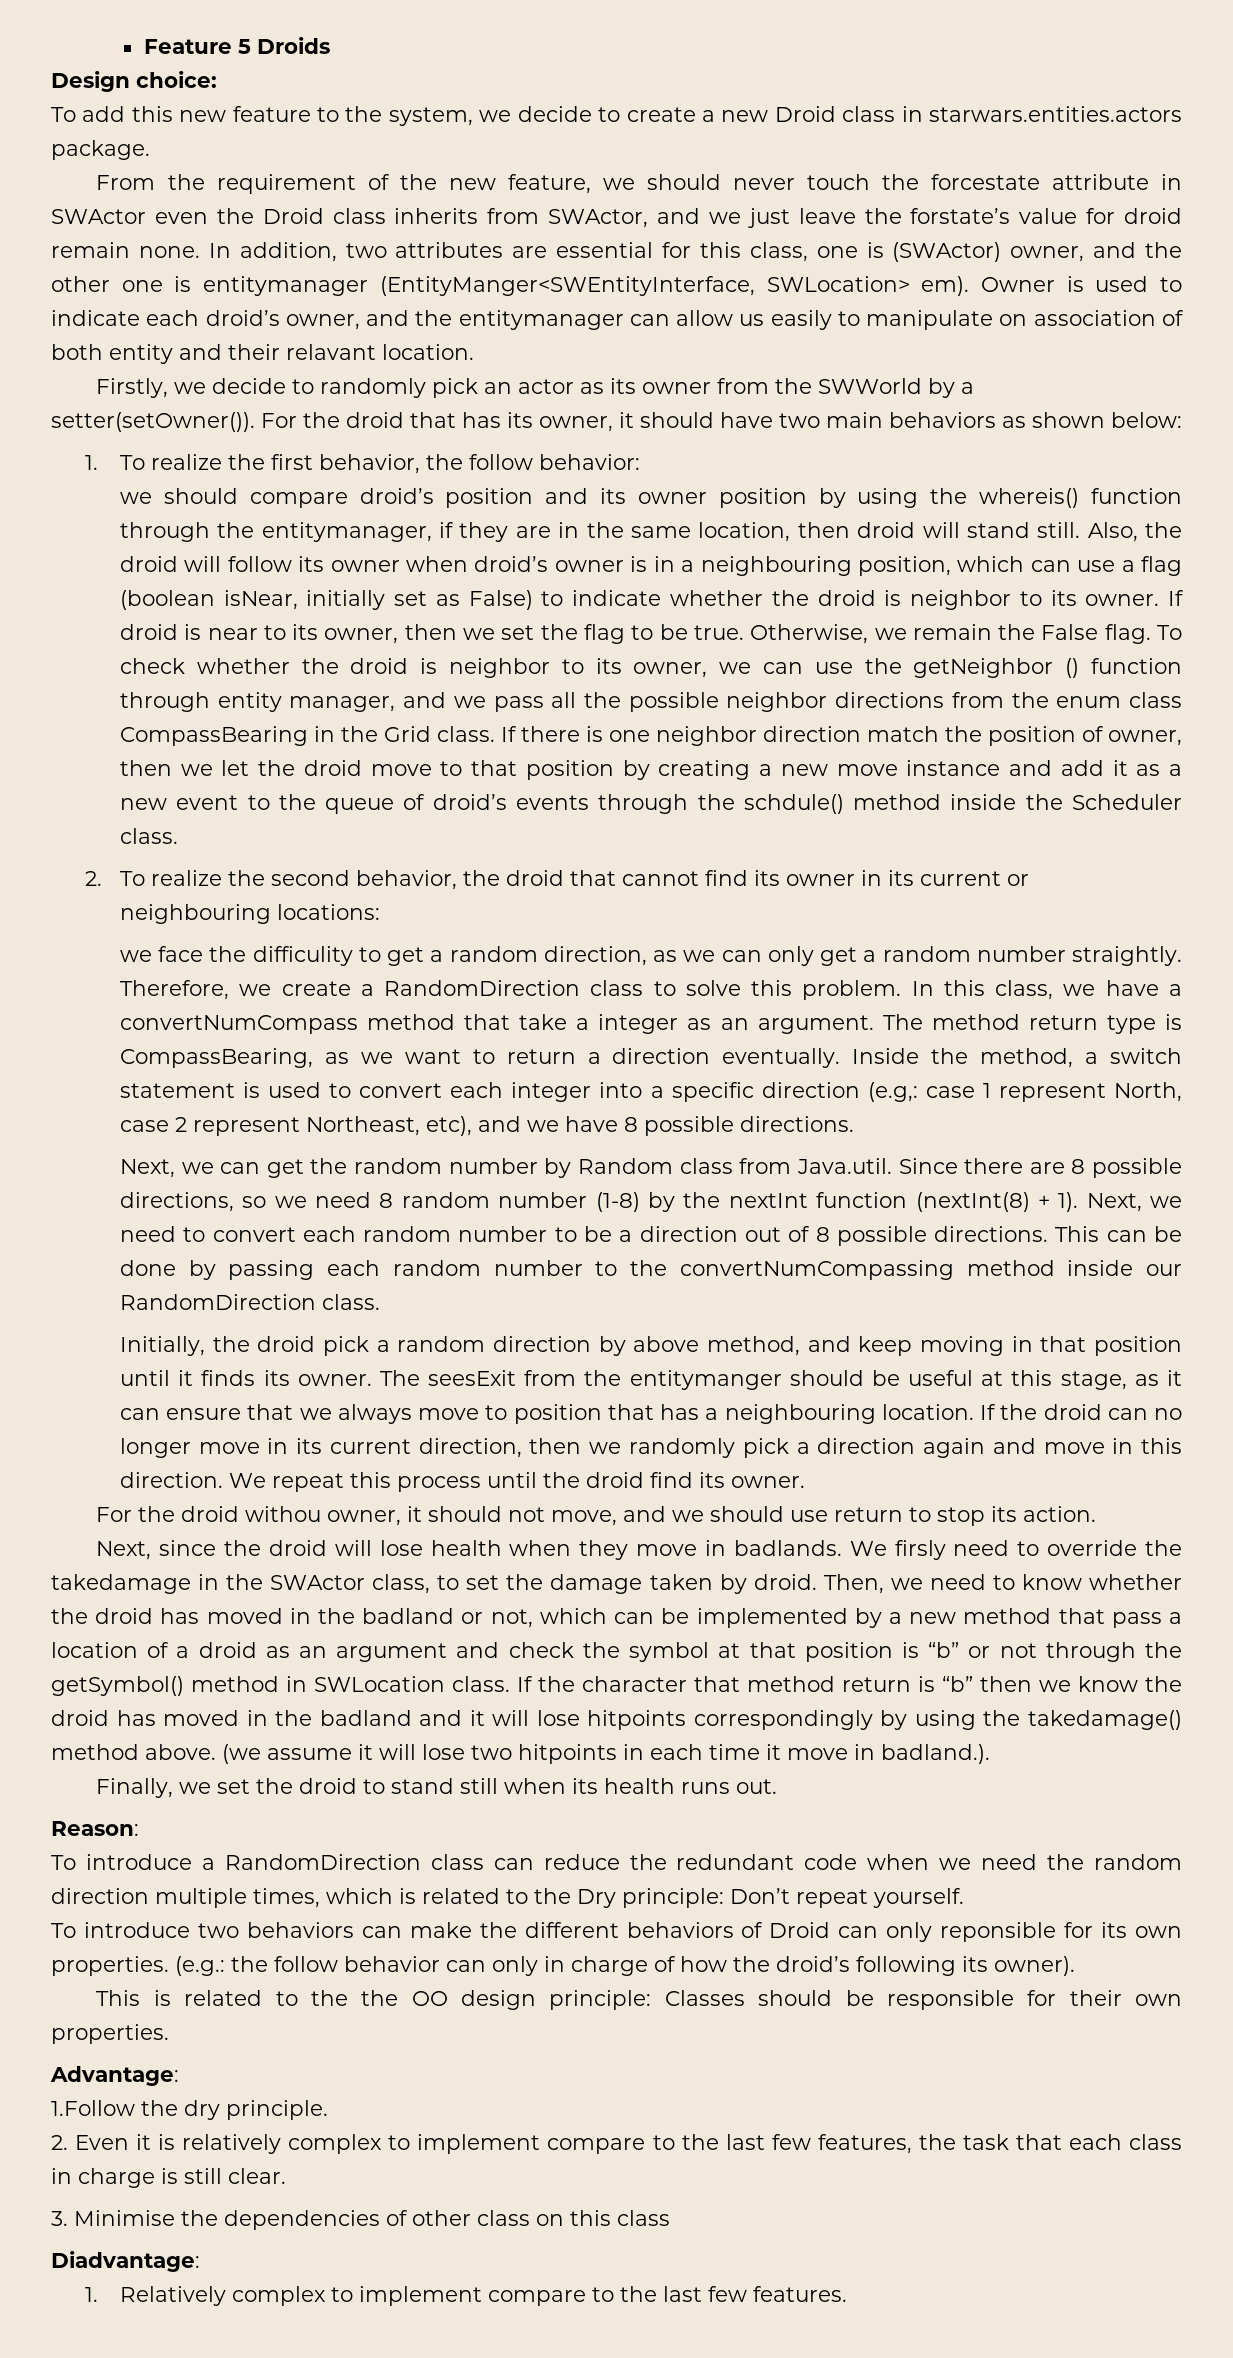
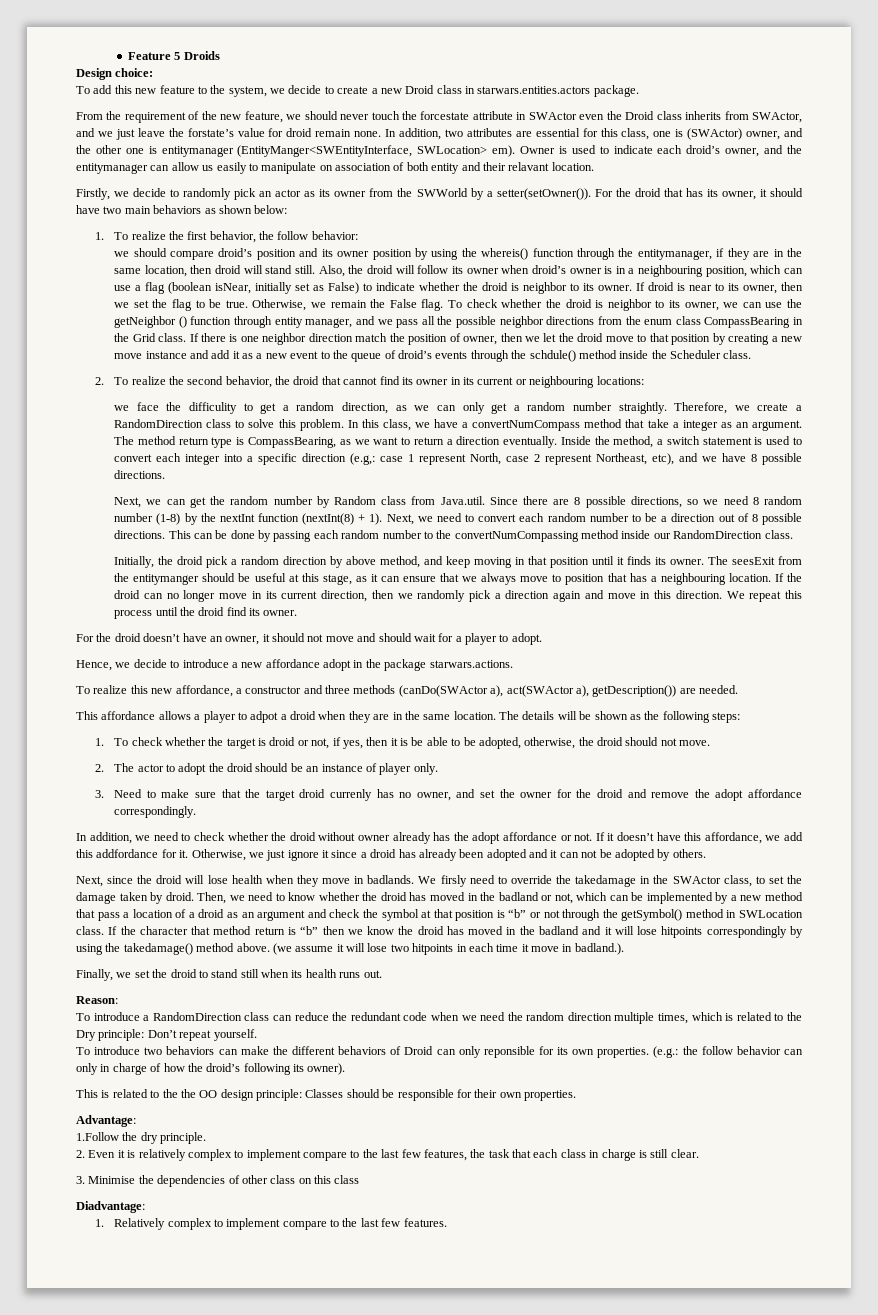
[245,1506,322,1522] withou -> [143,633,223,642] doesn’t have an
[551,1506,1097,1526] move, and we should use return to stop its action. -> [325,633,542,645] [76,659,513,671] [76,685,738,697] [76,711,740,723] [95,737,711,749] [95,763,438,775] [95,789,802,801] [114,806,197,818] [76,832,804,844] [76,849,706,861] move and should wait for a player to adopt. // Hence, we decide to introduce a new affordance adopt in the package starwars.actions. // To realize this new affordance, a constructor and three methods (canDo(SWActor a), act(SWActor a), getDescription()) are needed. // This affordance allows a player to adpot a droid when they are in the same location. The details will be shown as the following steps: // 1. To check whether the target is droid or not, if yes, then it is be able to be adopted, otherwise, the droid should not move. // 2. The actor to adopt the droid should be an instance of player only. // 3. Need to make sure that the target droid currenly has no owner, and set the owner for the droid and remove the adopt affordance correspondingly. // In addition, we need to check whether the droid without owner already has the adopt affordance or not. If it doesn’t have this affordance, we add this addfordance for it. Otherwise, we just ignore it since a droid has already been adopted and it can not be adopted by others.

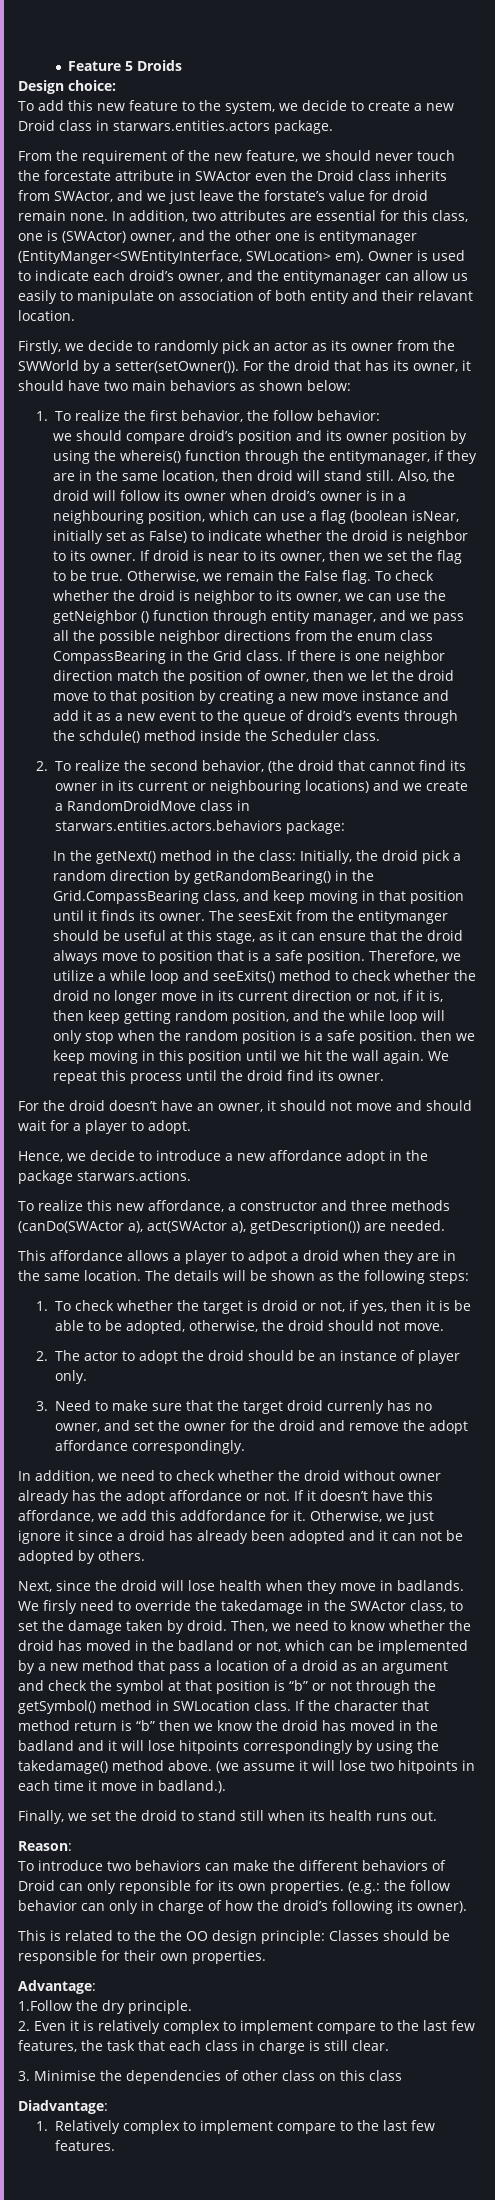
[275,376,291,385] the -> [267,760,294,773] (the
[596,376,644,385] [114,402,803,414] [114,419,802,431] [114,436,802,448] [114,453,802,465] [114,470,166,479] [114,496,803,508] [114,513,803,525] [114,530,793,542] locations: // we face the difficulity to get a random direction, as we can only get a random number straightly. Therefore, we create a RandomDirection class to solve this problem. In this class, we have a convertNumCompass method that take a integer as an argument. The method return type is CompassBearing, as we want to return a direction eventually. Inside the method, a switch statement is used to convert each integer into a specific direction (e.g,: case 1 represent North, case 2 represent Northeast, etc), and we have 8 possible directions. // Next, we can get the random number by Random class from Java.util. Since there are 8 possible directions, so we need 8 random number (1-8) by the nextInt function (nextInt(8) + 1). Next, we need to convert each random number to be a direction out of 8 possible directions. This can be done by passing each random number to the convertNumCompassing method inside our RandomDirection class. // -> [304,780,468,793] [54,800,250,811] [54,820,345,834] [53,850,297,864] locations) and we create a RandomDroidMove class in starwars.entities.actors.behaviors package: // In the getNext() method in the class:
[346,556,421,568] above method, -> [194,870,375,884] [53,890,240,904] getRandomBearing() in the Grid.CompassBearing class,
[462,576,478,582] we -> [401,930,464,941] the droid
[629,573,802,585] [114,590,163,599] has a neighbouring location. If the droid can -> [248,950,462,964] [53,970,477,984] [53,990,90,1001] is a safe position. Therefore, we utilize a while loop and seeExits() method to check whether the droid
[321,590,722,602] direction, then we randomly pick a direction again and move in this direction. -> [292,990,444,1002] [53,1010,446,1024] [53,1030,476,1044] [53,1050,425,1064] direction or not, if it is, then keep getting random position, and the while loop will only stop when the random position is a safe position. then we keep moving in this position until we hit the wall again.
[76,1012,802,1024] [76,1029,257,1041] // To introduce a RandomDirection class can reduce the redundant code when we need the random direction multiple times, which is related to the Dry principle: Don’t repeat yourself. -> (72, 1846) none

